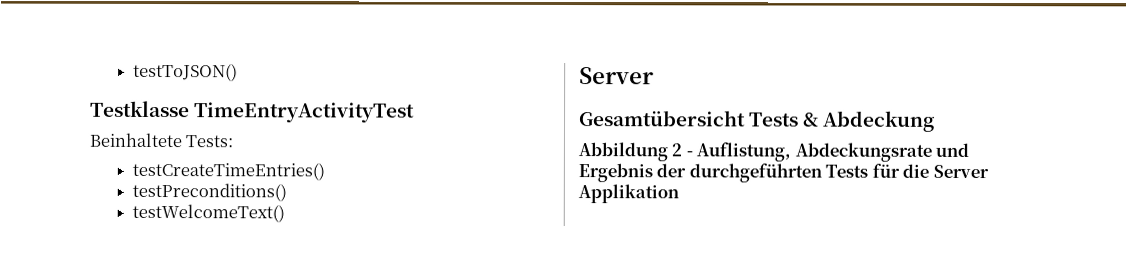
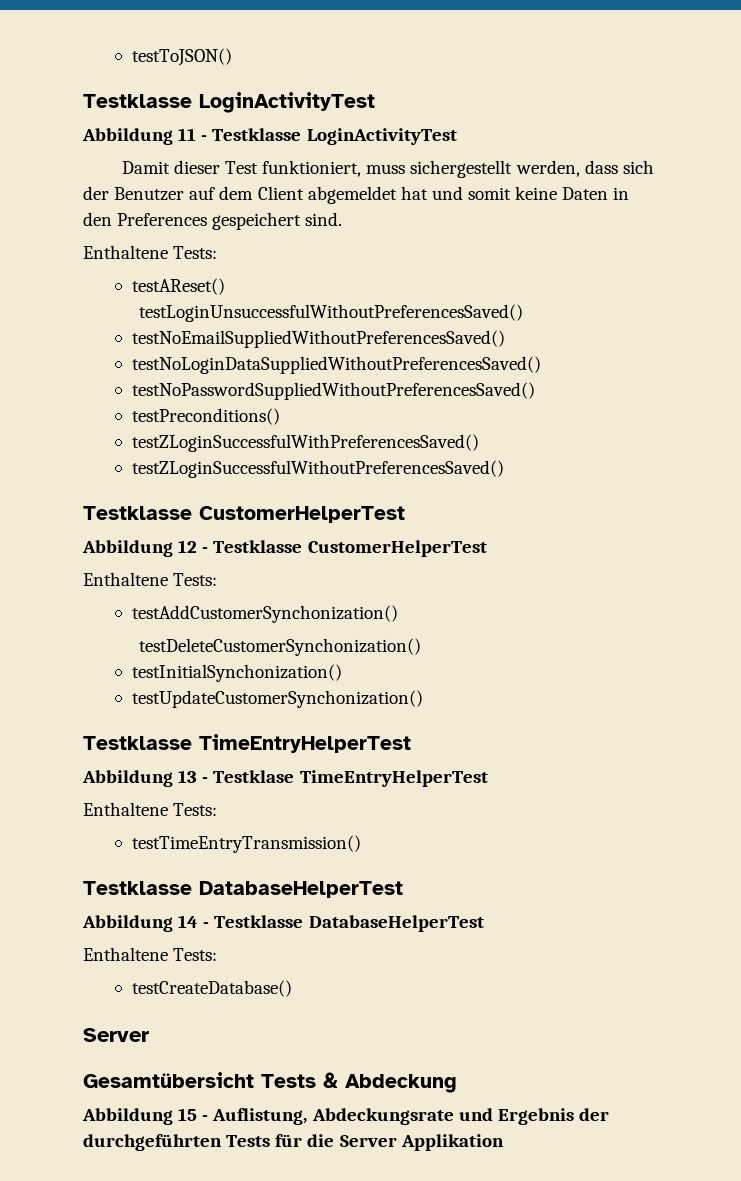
[194,102,416,123] [89,132,234,148] [131,161,325,181] [131,182,287,202] [131,203,285,223] TimeEntryActivityTest // Beinhaltete Tests: // testCreateTimeEntries() // testPreconditions() // testWelcomeText() -> [199,92,375,113] [82,128,457,145] [121,160,654,178] [83,186,630,204] [83,212,343,230] [83,245,218,259] [132,278,226,295] [139,304,524,322] [132,330,506,348] [132,356,542,374] [132,382,536,400] [132,408,281,425] [132,434,480,452] [132,460,505,478] [83,506,405,523] [82,540,487,557] [83,572,218,586] [132,605,399,623] [139,638,422,656] [132,664,343,682] [132,690,424,708] [83,734,411,753] [82,770,488,787] [83,802,218,816] [132,835,362,853] [83,881,403,898] [82,915,484,932] [83,947,218,961] [132,980,293,997] LoginActivityTest // Abbildung 11 - Testklasse LoginActivityTest // Damit dieser Test funktioniert, muss sichergestellt werden, dass sich der Benutzer auf dem Client abgemeldet hat und somit keine Daten in den Preferences gespeichert sind. // Enthaltene Tests: // testAReset() // testLoginUnsuccessfulWithoutPreferencesSaved() // testNoEmailSuppliedWithoutPreferencesSaved() // testNoLoginDataSuppliedWithoutPreferencesSaved() // testNoPasswordSuppliedWithoutPreferencesSaved() // testPreconditions() // testZLoginSuccessfulWithPreferencesSaved() // testZLoginSuccessfulWithoutPreferencesSaved() // Testklasse CustomerHelperTest // Abbildung 12 - Testklasse CustomerHelperTest // Enthaltene Tests: // testAddCustomerSynchonization() // testDeleteCustomerSynchonization() // testInitialSynchonization() // testUpdateCustomerSynchonization() // Testklasse TimeEntryHelperTest // Abbildung 13 - Testklase TimeEntryHelperTest // Enthaltene Tests: // testTimeEntryTransmission() // Testklasse DatabaseHelperTest // Abbildung 14 - Testklasse DatabaseHelperTest // Enthaltene Tests: // testCreateDatabase()
[671,143,683,157] 2 -> [178,1108,198,1121] 15

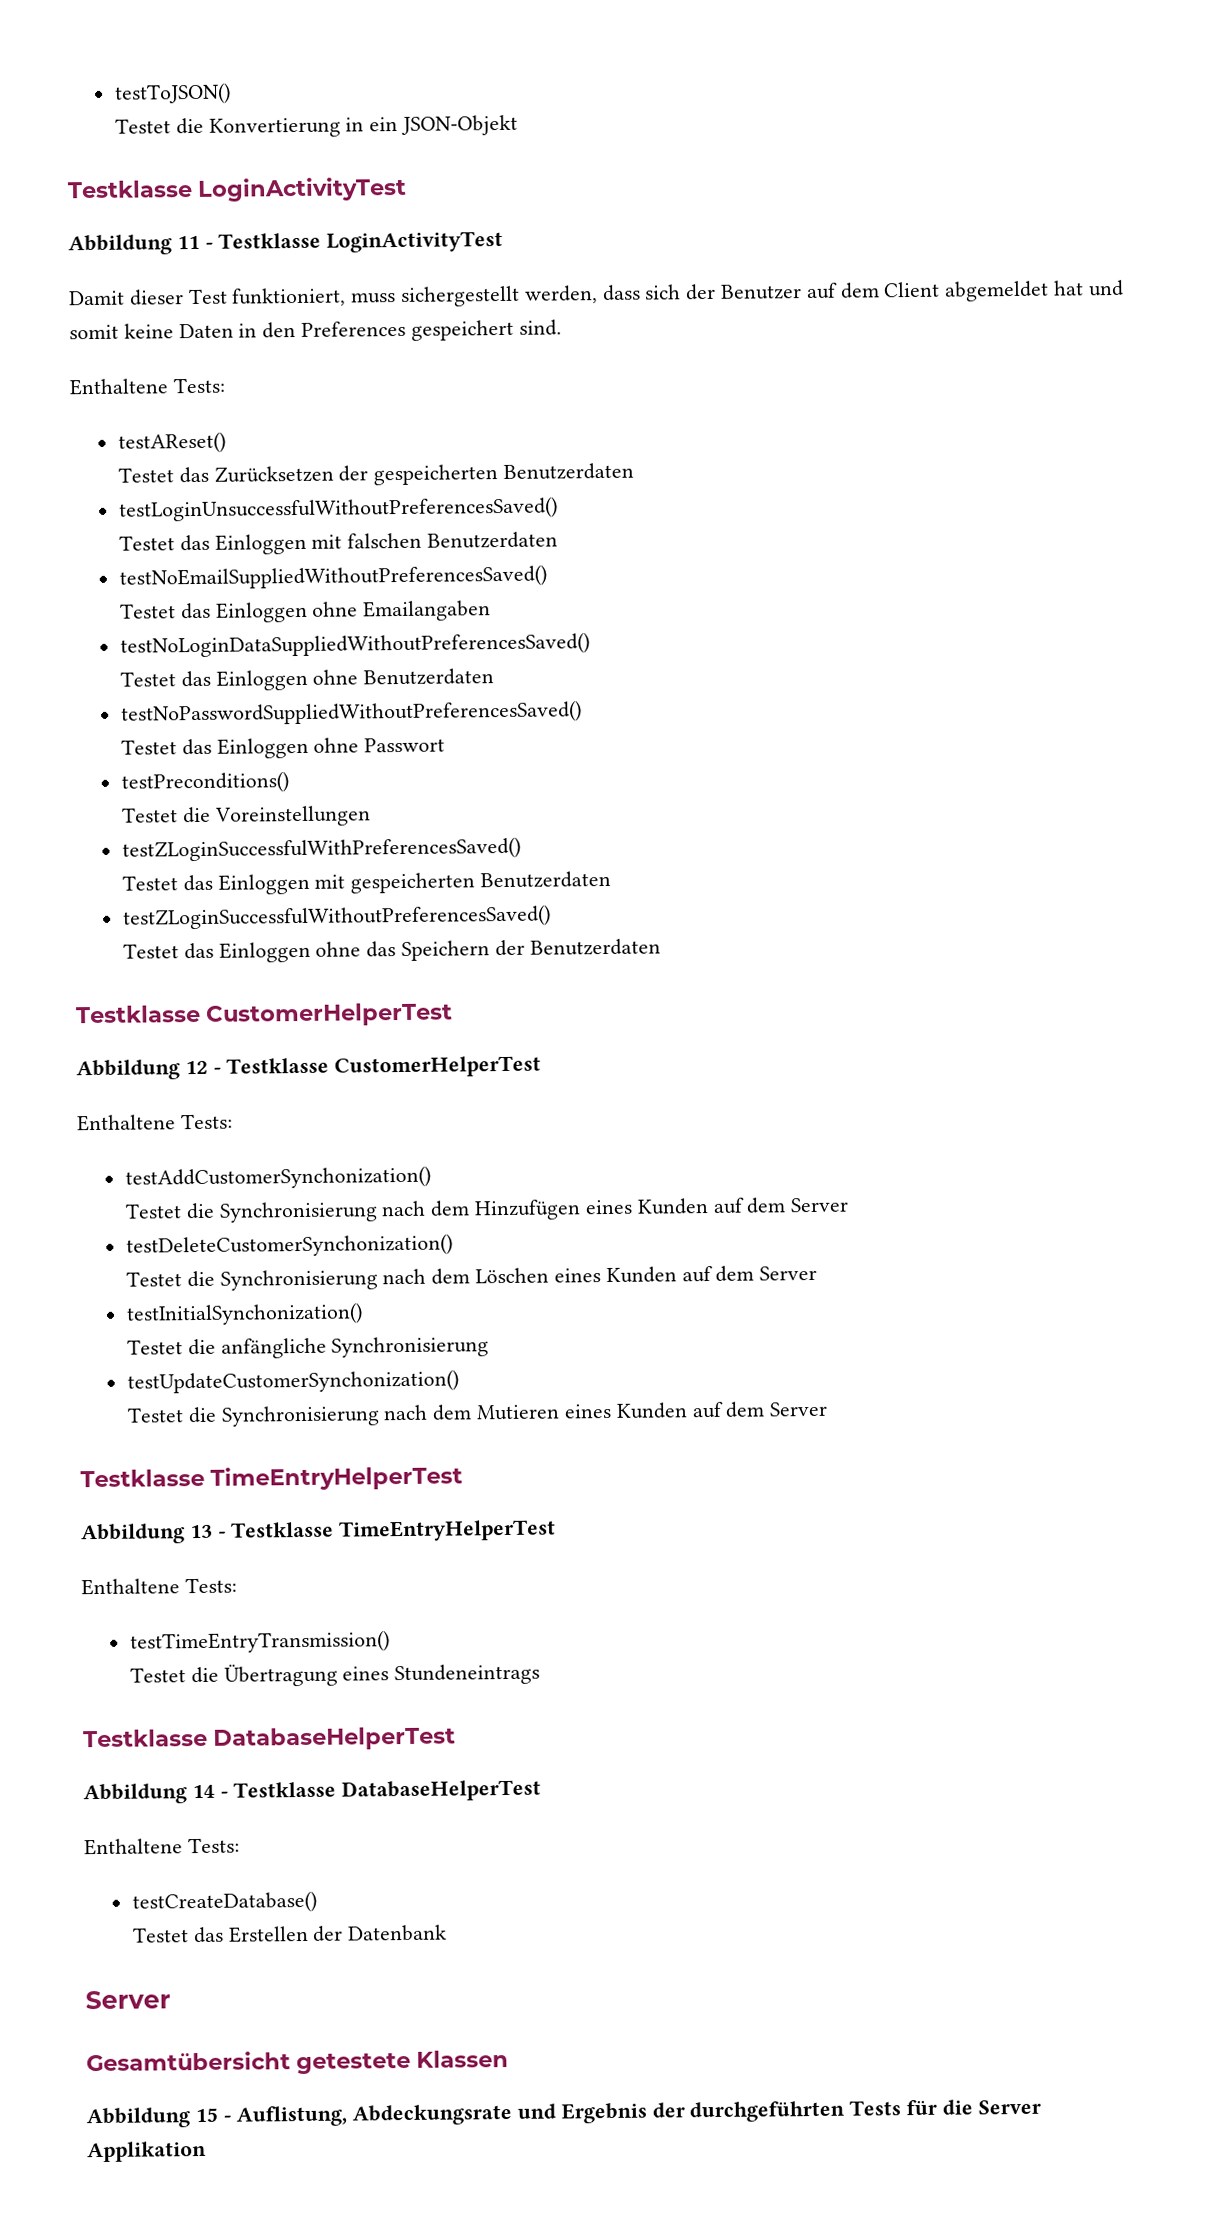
(233, 57) none -> [115,114,519,138] // Testet die Konvertierung in ein JSON-Objekt
[139,304,524,322] [132,330,506,348] [132,356,542,374] [132,382,536,400] [132,408,281,425] [132,434,480,452] [132,460,505,478] testLoginUnsuccessfulWithoutPreferencesSaved() // testNoEmailSuppliedWithoutPreferencesSaved() // testNoLoginDataSuppliedWithoutPreferencesSaved() // testNoPasswordSuppliedWithoutPreferencesSaved() // testPreconditions() // testZLoginSuccessfulWithPreferencesSaved() // testZLoginSuccessfulWithoutPreferencesSaved() -> [118,462,635,486] [118,496,558,522] [119,531,559,555] [118,564,547,590] [120,600,492,623] [119,632,590,658] [120,668,495,691] [120,700,582,726] [121,737,446,759] [120,771,289,794] [122,805,371,827] [121,836,521,862] [122,870,612,895] [122,904,551,930] [123,938,661,963] Testet das Zurücksetzen der gespeicherten Benutzerdaten // testLoginUnsuccessfulWithoutPreferencesSaved() // Testet das Einloggen mit falschen Benutzerdaten // testNoEmailSuppliedWithoutPreferencesSaved() // Testet das Einloggen ohne Emailangaben // testNoLoginDataSuppliedWithoutPreferencesSaved() // Testet das Einloggen ohne Benutzerdaten // testNoPasswordSuppliedWithoutPreferencesSaved() // Testet das Einloggen ohne Passwort // testPreconditions() // Testet die Voreinstellungen // testZLoginSuccessfulWithPreferencesSaved() // Testet das Einloggen mit gespeicherten Benutzerdaten // testZLoginSuccessfulWithoutPreferencesSaved() // Testet das Einloggen ohne das Speichern der Benutzerdaten
[139,638,422,656] [132,664,343,682] [132,690,424,708] testDeleteCustomerSynchonization() // testInitialSynchonization() // testUpdateCustomerSynchonization() -> [125,1197,850,1223] [125,1233,453,1258] [126,1265,818,1291] [125,1302,363,1326] [127,1336,490,1359] [126,1369,459,1394] [127,1401,829,1427] Testet die Synchronisierung nach dem Hinzufügen eines Kunden auf dem Server // testDeleteCustomerSynchonization() // Testet die Synchronisierung nach dem Löschen eines Kunden auf dem Server // testInitialSynchonization() // Testet die anfängliche Synchronisierung // testUpdateCustomerSynchonization() // Testet die Synchronisierung nach dem Mutieren eines Kunden auf dem Server
[213,770,295,783] Testklase -> [231,1521,335,1538] Testklasse
(362, 844) none -> [130,1663,541,1687] // Testet die Übertragung eines Stundeneintrags
(293, 988) none -> [132,1924,448,1944] // Testet das Erstellen der Datenbank
[261,1072,457,1093] Tests & Abdeckung -> [296,2049,510,2075] getestete Klassen

